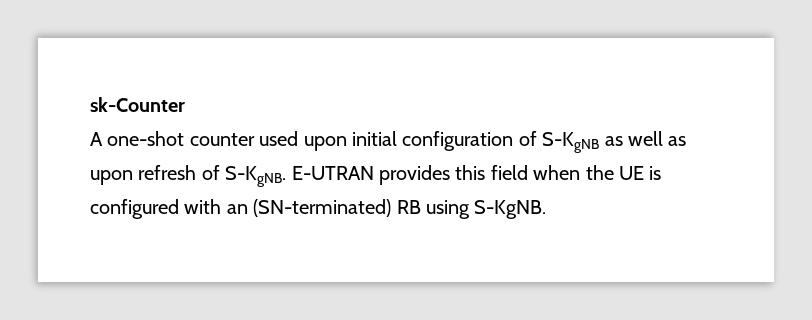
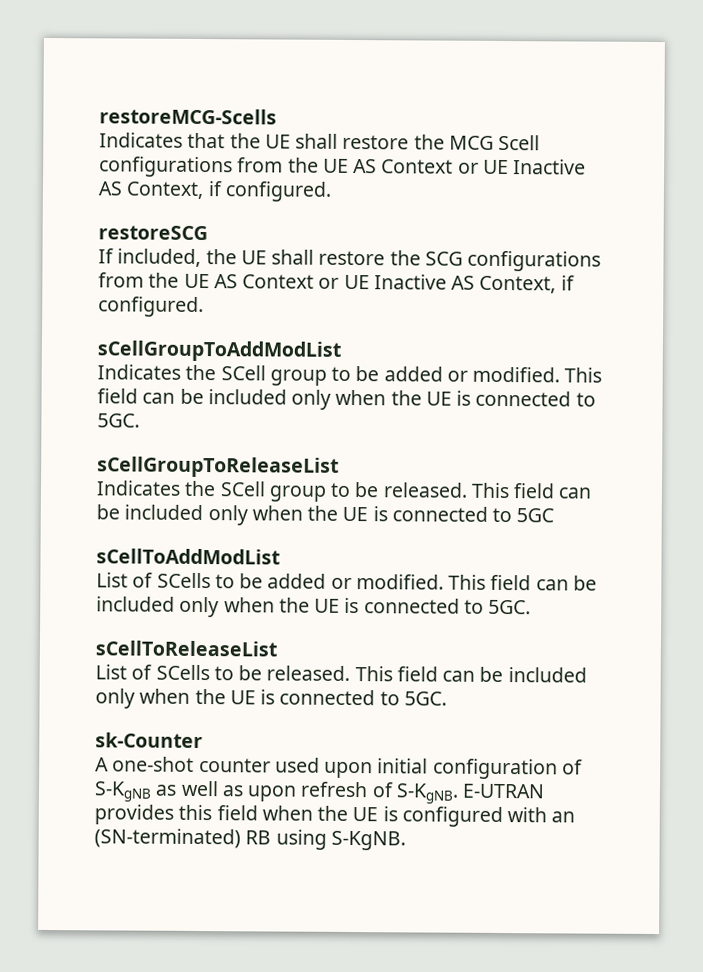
(90, 104) none -> [99,108,277,125] [99,132,541,151] [99,156,587,178] [98,181,332,202] [98,225,208,241] [98,248,602,272] [98,272,575,294] [98,296,204,318] [97,340,341,362] [97,364,603,386] [97,388,596,410] [97,413,140,428] [97,456,339,478] [96,480,592,502] [96,504,555,526] [96,548,280,565] [96,572,597,591] [96,596,532,618] [95,640,277,657] [95,664,587,683] [95,688,447,709] restoreMCG-Scells // Indicates that the UE shall restore the MCG Scell configurations from the UE AS Context or UE Inactive AS Context, if configured. // restoreSCG // If included, the UE shall restore the SCG configurations from the UE AS Context or UE Inactive AS Context, if configured. // sCellGroupToAddModList // Indicates the SCell group to be added or modified. This field can be included only when the UE is connected to 5GC. // sCellGroupToReleaseList // Indicates the SCell group to be released. This field can be included only when the UE is connected to 5GC // sCellToAddModList // List of SCells to be added or modified. This field can be included only when the UE is connected to 5GC. // sCellToReleaseList // List of SCells to be released. This field can be included only when the UE is connected to 5GC. //

